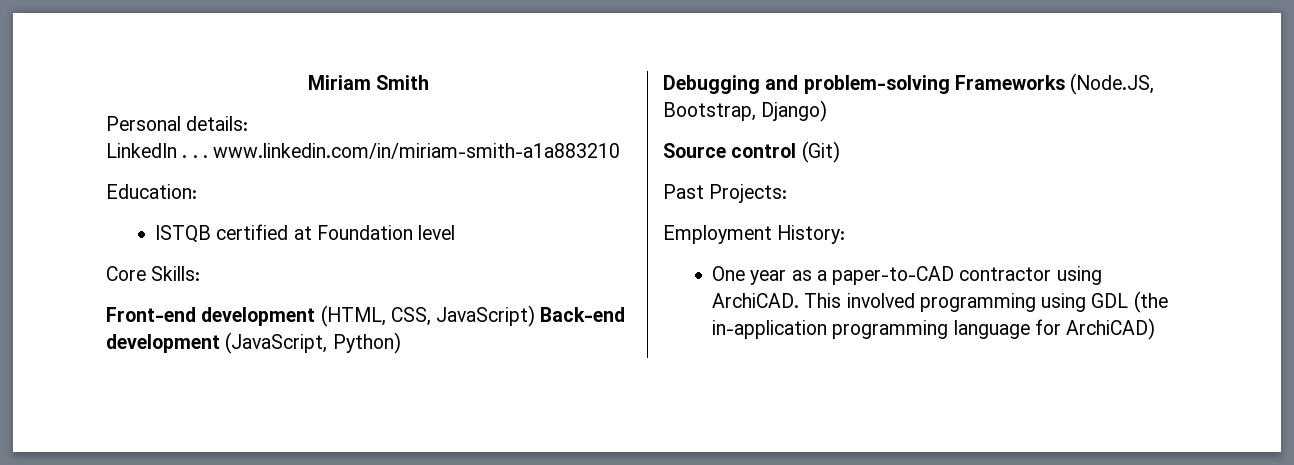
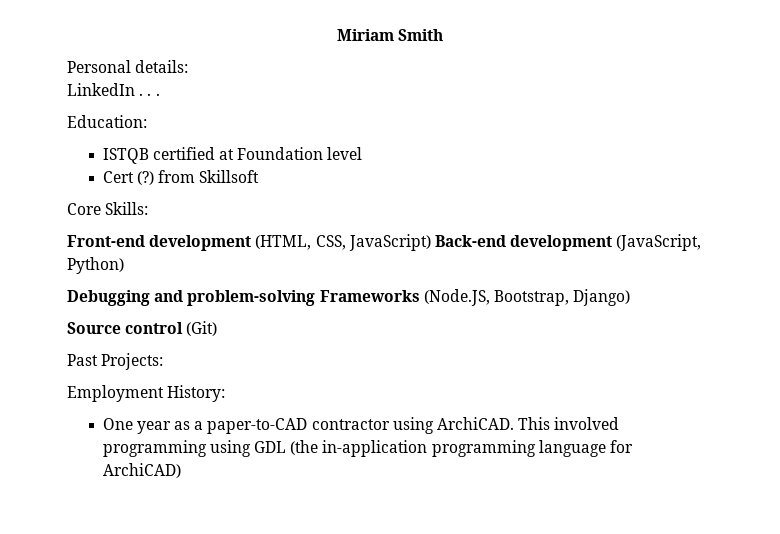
[213,143,621,159] www.linkedin.com/in/miriam-smith-a1a883210 -> (160, 94) none
(456, 232) none -> [102,170,260,185] // Cert (?) from Skillsoft

